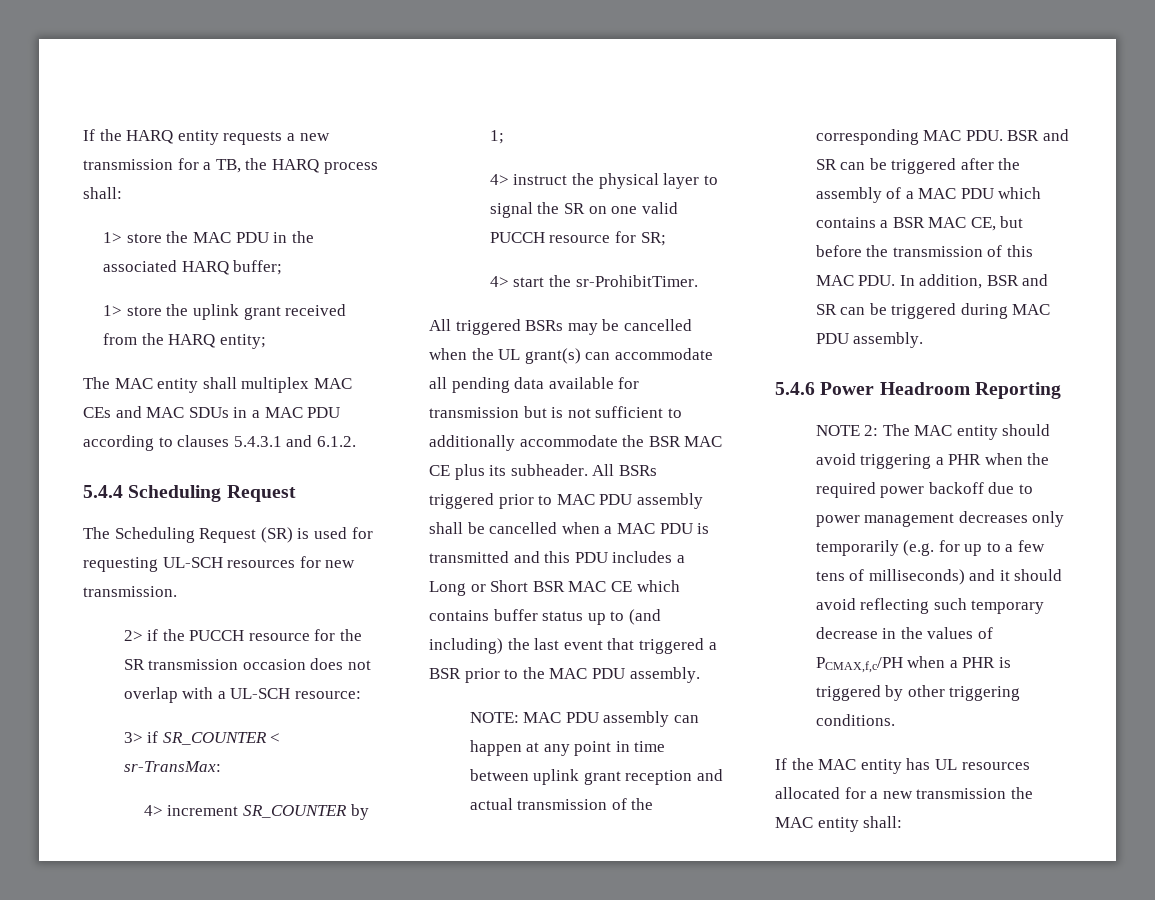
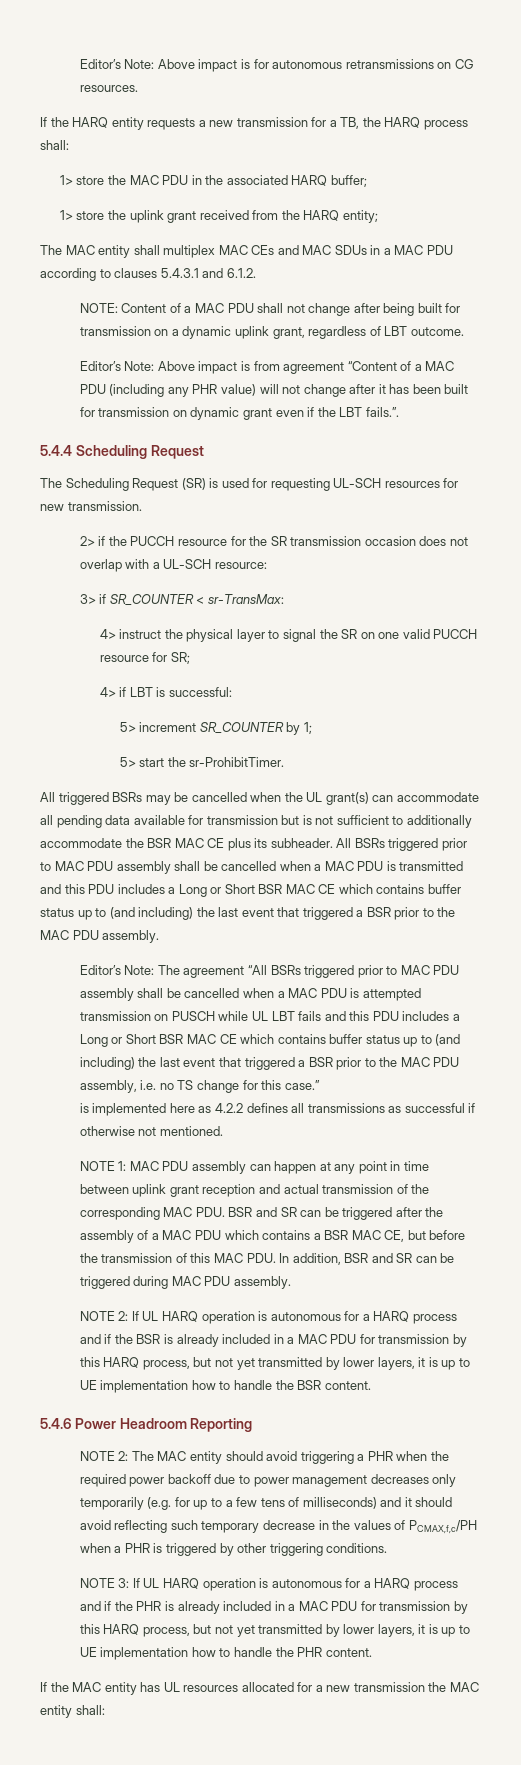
(83, 135) none -> [79,59,474,72] [79,85,138,92] Editor’s Note: Above impact is for autonomous retransmissions on CG resources. //
(356, 441) none -> [79,303,461,316] [79,326,464,339] [79,361,455,374] [79,384,469,397] [79,407,399,420] // NOTE: Content of a MAC PDU shall not change after being built for transmission on a dynamic uplink grant, regardless of LBT outcome. // Editor’s Note: Above impact is from agreement “Content of a MAC PDU (including any PHR value) will not change after it has been built for transmission on dynamic grant even if the LBT fails.”.
[143,804,369,820] [489,130,504,144] // 4> increment SR_COUNTER by 1; -> (284, 599) none
(509, 281) none -> [119,687,232,697] [119,722,312,735] [119,757,136,767] if LBT is successful: // 5> increment SR_COUNTER by 1; // 5>
[469,712,519,723] NOTE: -> [79,965,460,978] [79,988,421,1001] [79,1011,460,1021] [79,1034,461,1047] [79,1057,460,1070] [79,1080,320,1093] [79,1103,476,1116] [79,1126,223,1136] [79,1161,127,1171] Editor’s Note: The agreement “All BSRs triggered prior to MAC PDU assembly shall be cancelled when a MAC PDU is attempted transmission on PUSCH while UL LBT fails and this PDU includes a Long or Short BSR MAC CE which contains buffer status up to (and including) the last event that triggered a BSR prior to the MAC PDU assembly, i.e. no TS change for this case.” // is implemented here as 4.2.2 defines all transmissions as successful if otherwise not mentioned. // NOTE 1:
(924, 340) none -> [79,1311,457,1324] [79,1334,467,1347] [79,1357,470,1370] [79,1380,371,1393] // NOTE 2: If UL HARQ operation is autonomous for a HARQ process and if the BSR is already included in a MAC PDU for transmission by this HARQ process, but not yet transmitted by lower layers, it is up to UE implementation how to handle the BSR content.
(895, 720) none -> [79,1578,458,1591] [79,1601,468,1614] [79,1624,470,1637] [79,1647,372,1660] // NOTE 3: If UL HARQ operation is autonomous for a HARQ process and if the PHR is already included in a MAC PDU for transmission by this HARQ process, but not yet transmitted by lower layers, it is up to UE implementation how to handle the PHR content.

